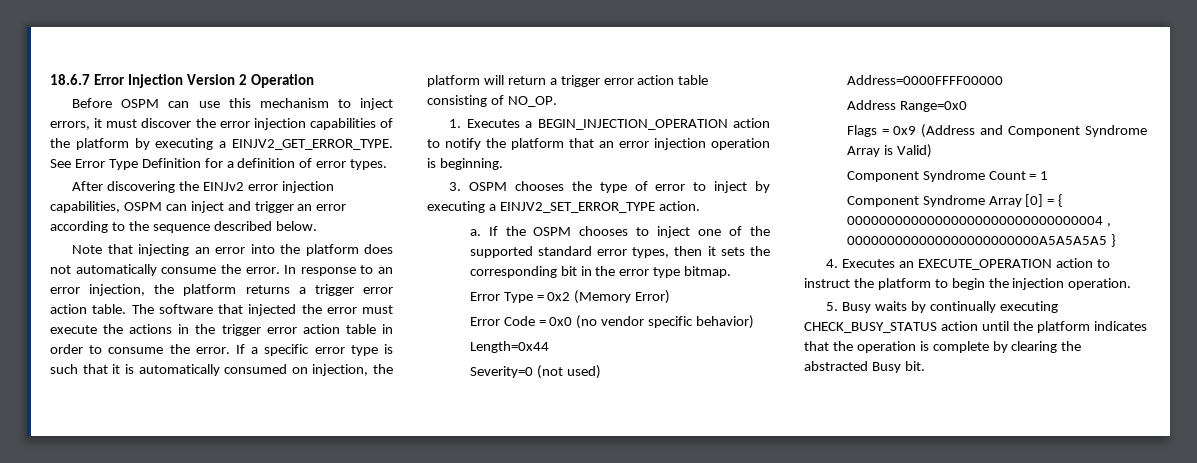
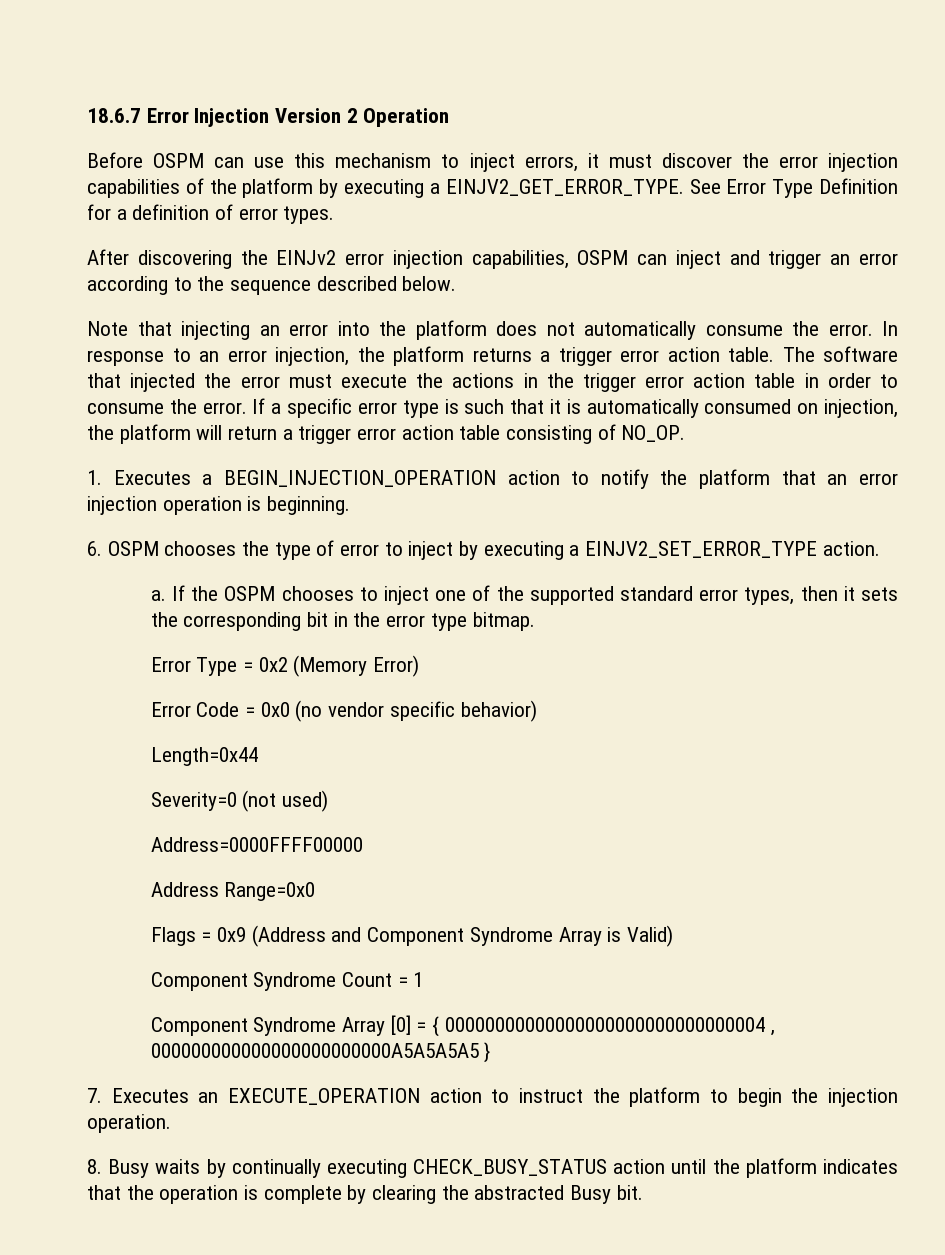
[449,182,462,191] 3. -> [87,541,102,556] 6.
[826,259,839,268] 4. -> [87,1088,102,1103] 7.
[826,302,839,311] 5. -> [87,1159,102,1174] 8.

